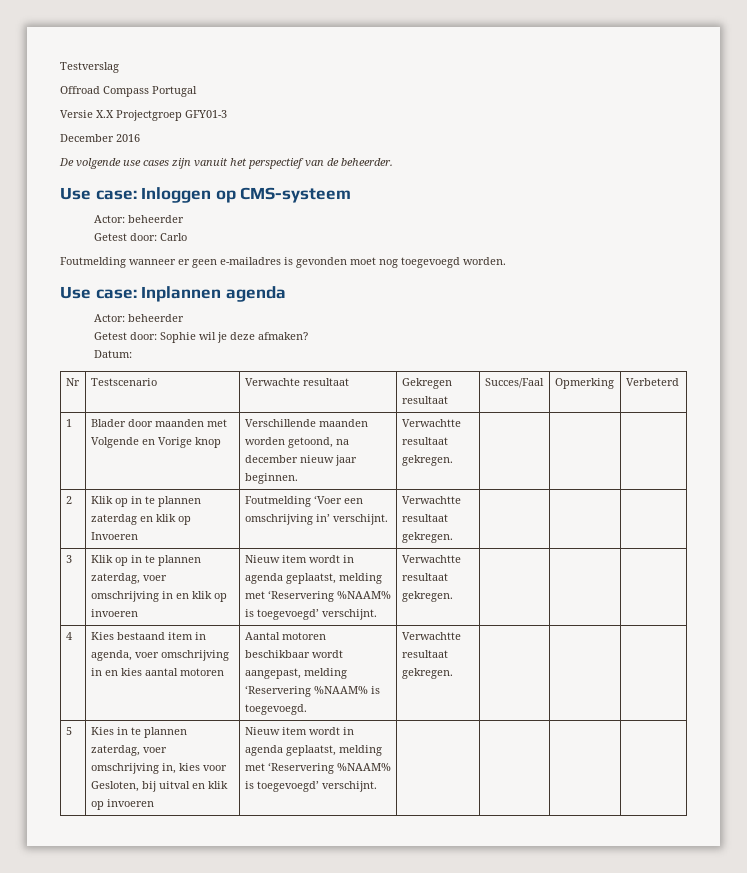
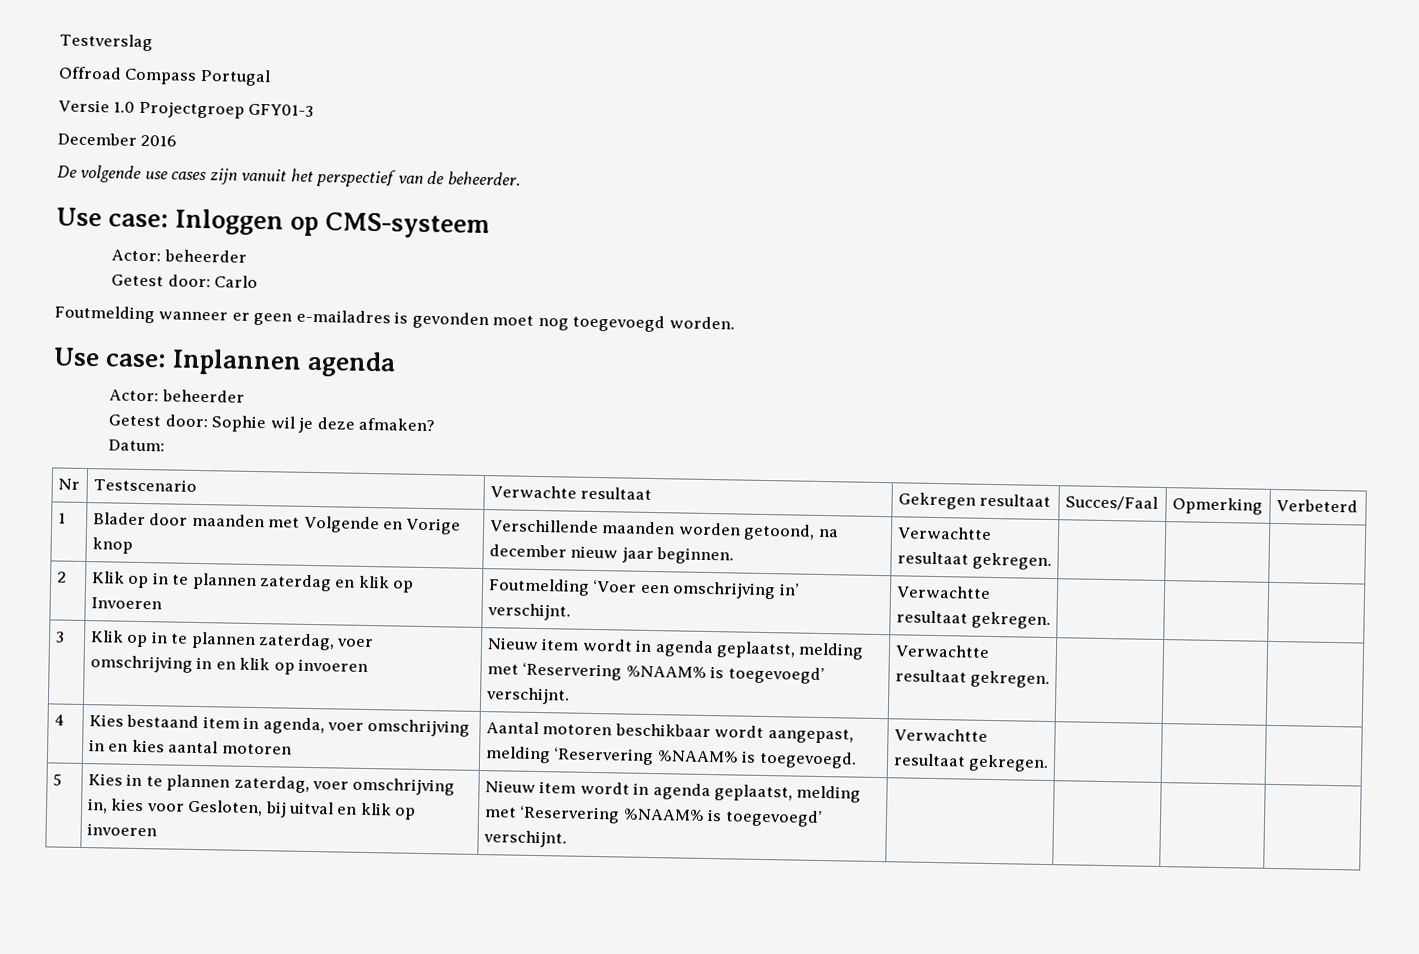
[96,110,114,118] X.X -> [113,101,136,113] 1.0

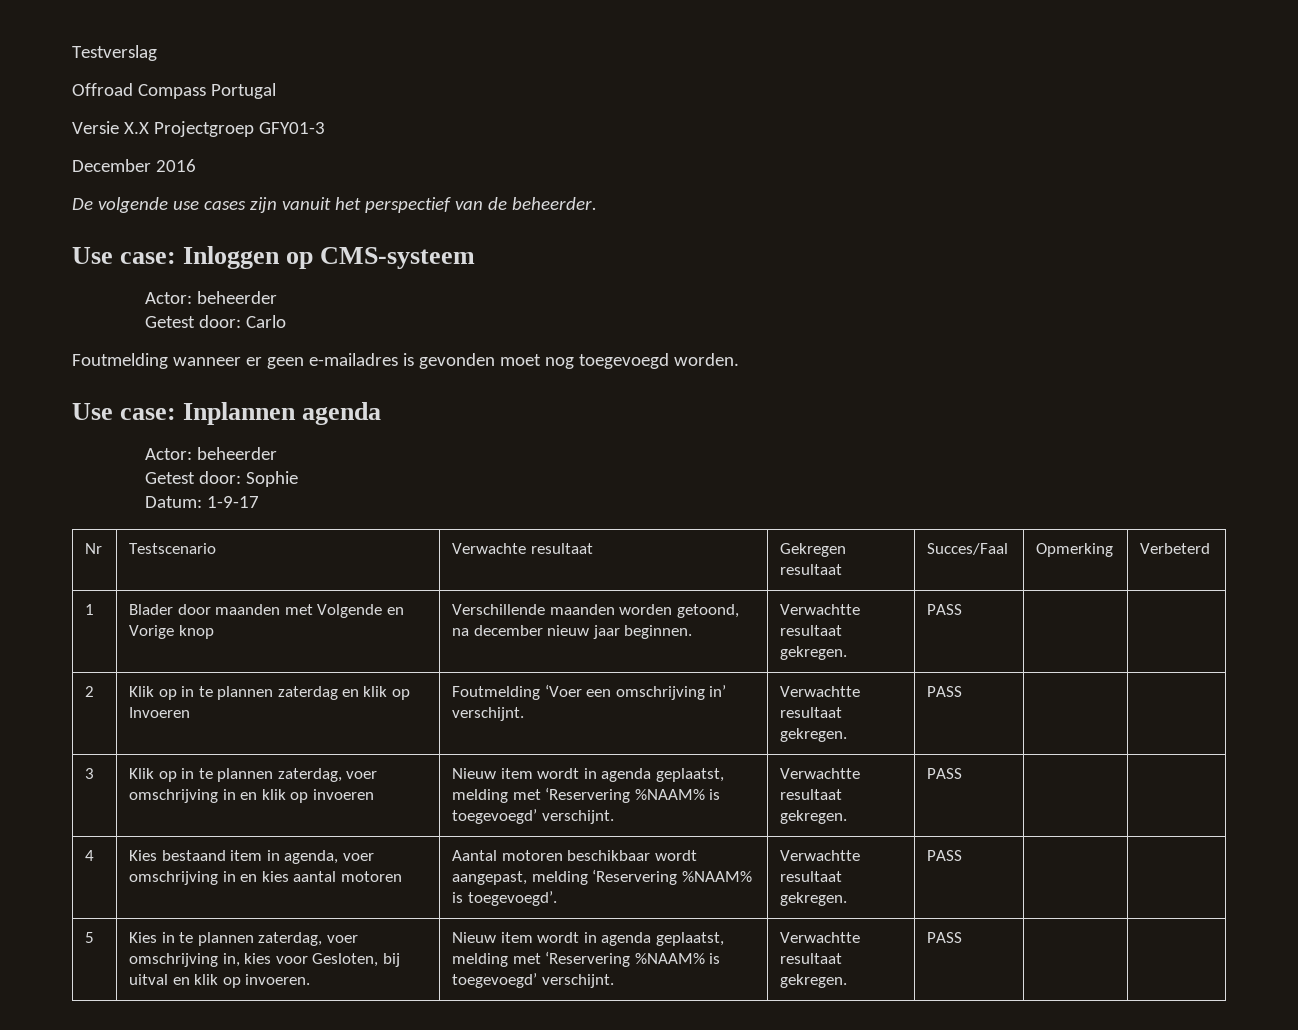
[113,101,136,113] 1.0 -> [123,122,149,134] X.X
[269,416,435,434] wil je deze afmaken? -> (298, 479) none
(166, 445) none -> [206,496,259,508] 1-9-17
(1053, 561) none -> [927,604,963,615] PASS
(1052, 620) none -> [927,686,963,697] PASS
(1051, 679) none -> [927,768,963,779] PASS
[758,750,857,769] [893,728,988,742] [892,753,1050,773] toegevoegd. | Verwachtte resultaat gekregen. | -> [467,891,557,906] [780,850,861,861] [780,871,843,882] [780,892,848,906] [927,850,963,861] toegevoegd’. | Verwachtte resultaat gekregen. | PASS
[86,823,157,837] invoeren -> [245,974,311,985] invoeren.
(567, 839) | -> [780,932,861,943] [780,953,843,964] [780,974,848,988] [927,932,963,943] Verwachtte resultaat gekregen. | PASS

